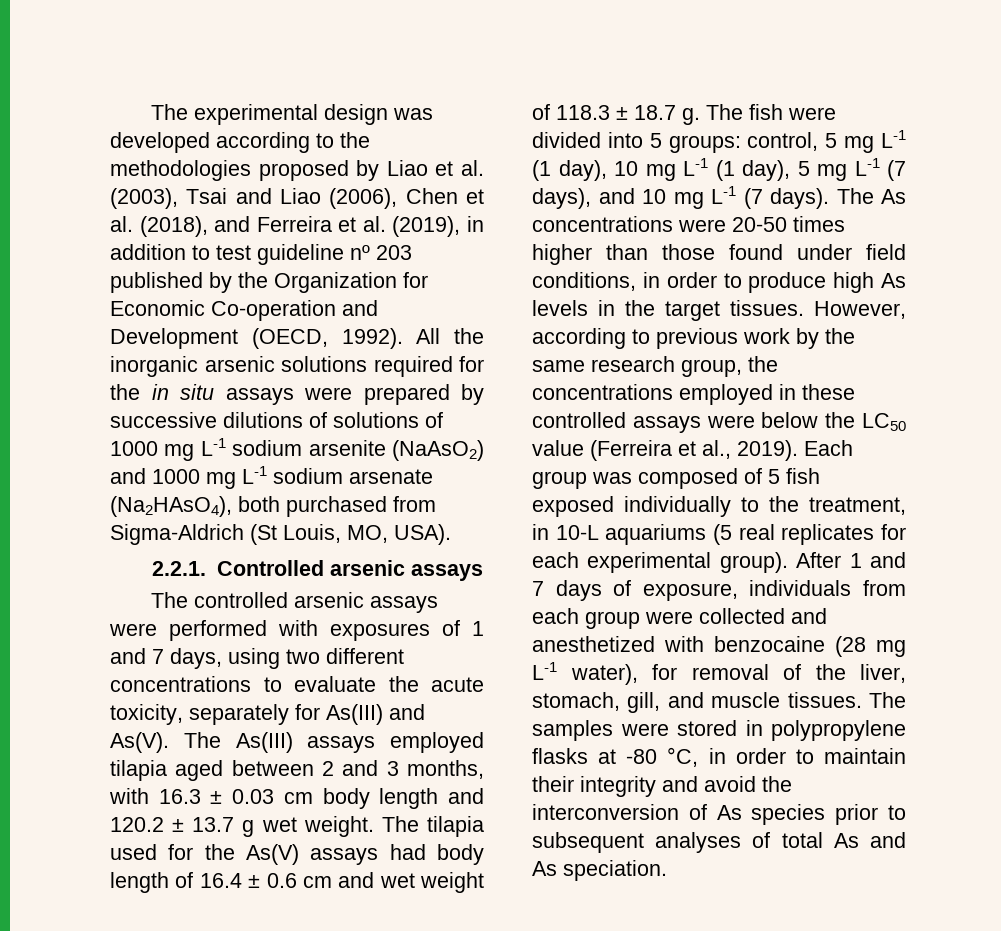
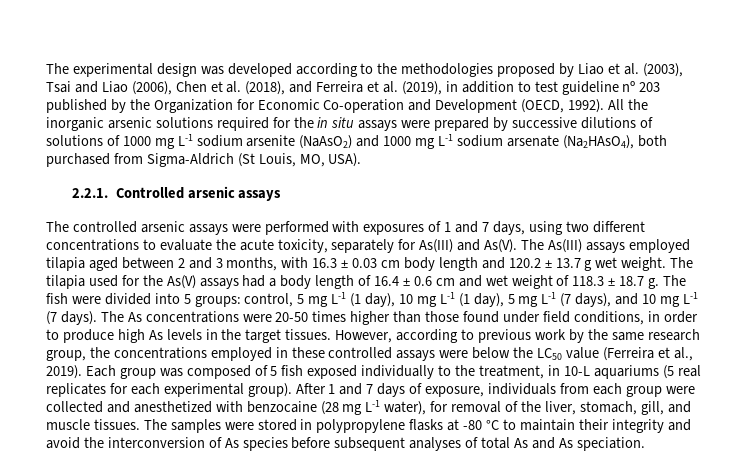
(426, 852) none -> [269,278,277,287] a
[667,747,786,767] °C, in order -> [486,420,500,430] °C
[835,804,906,825] prior to -> [291,437,331,449] before

